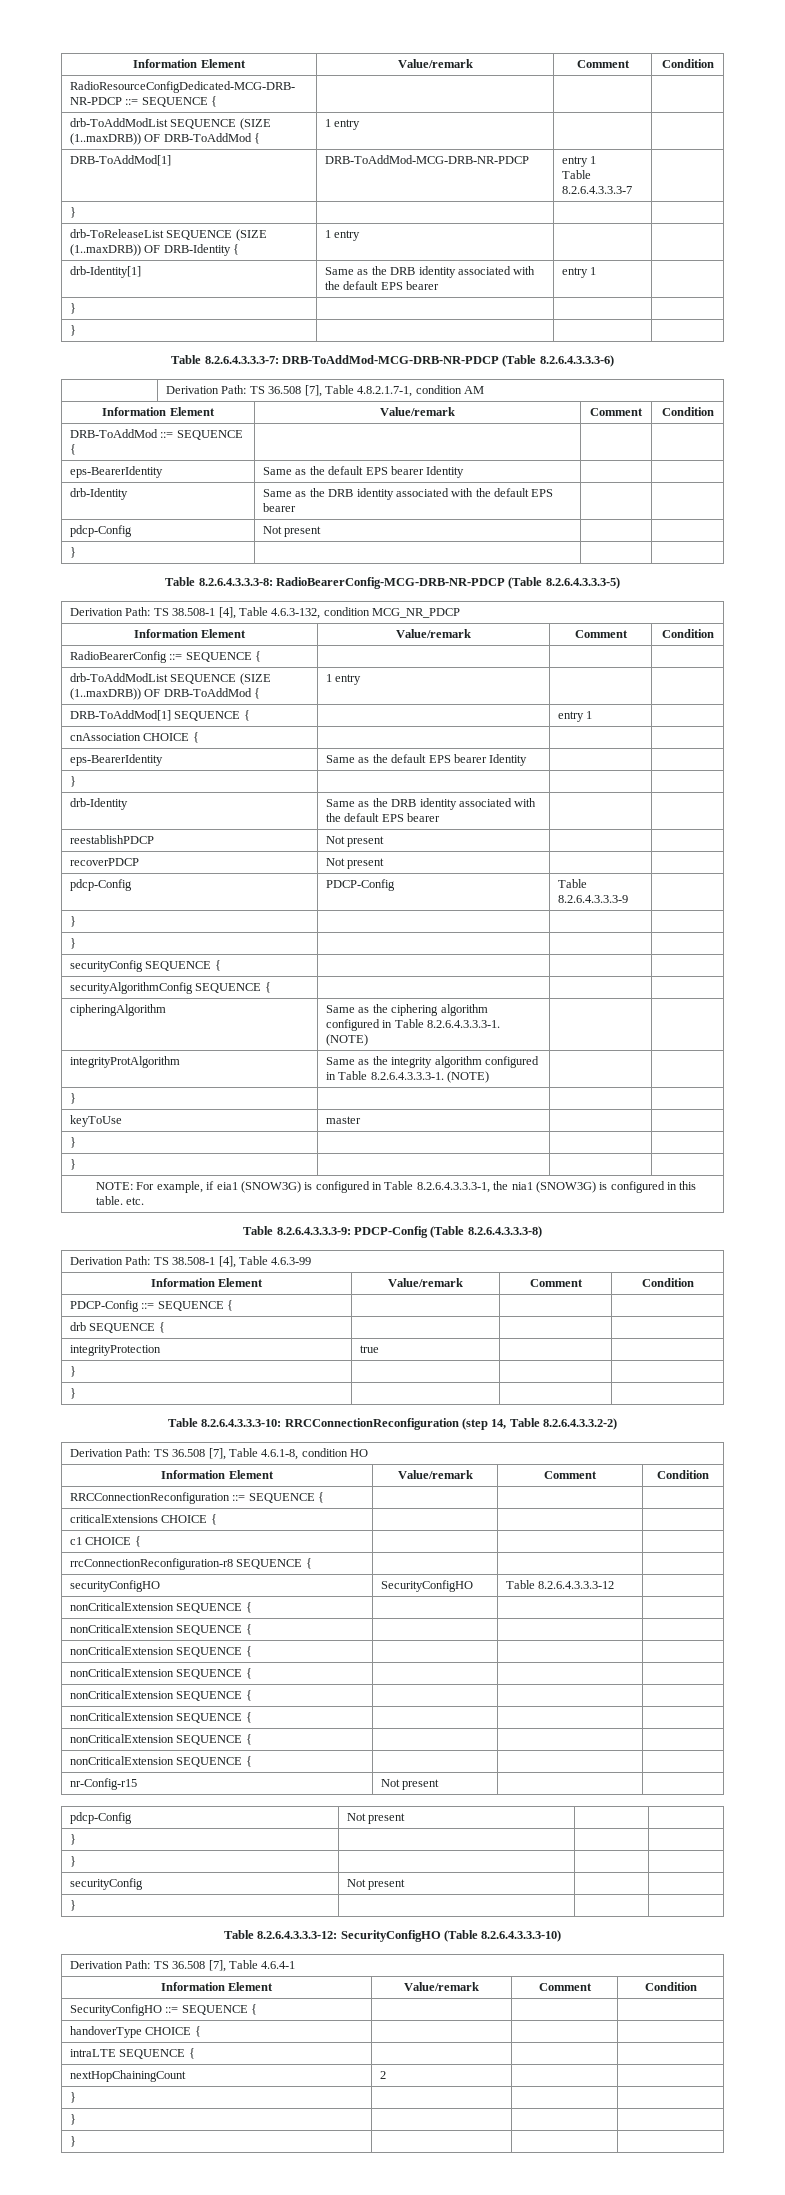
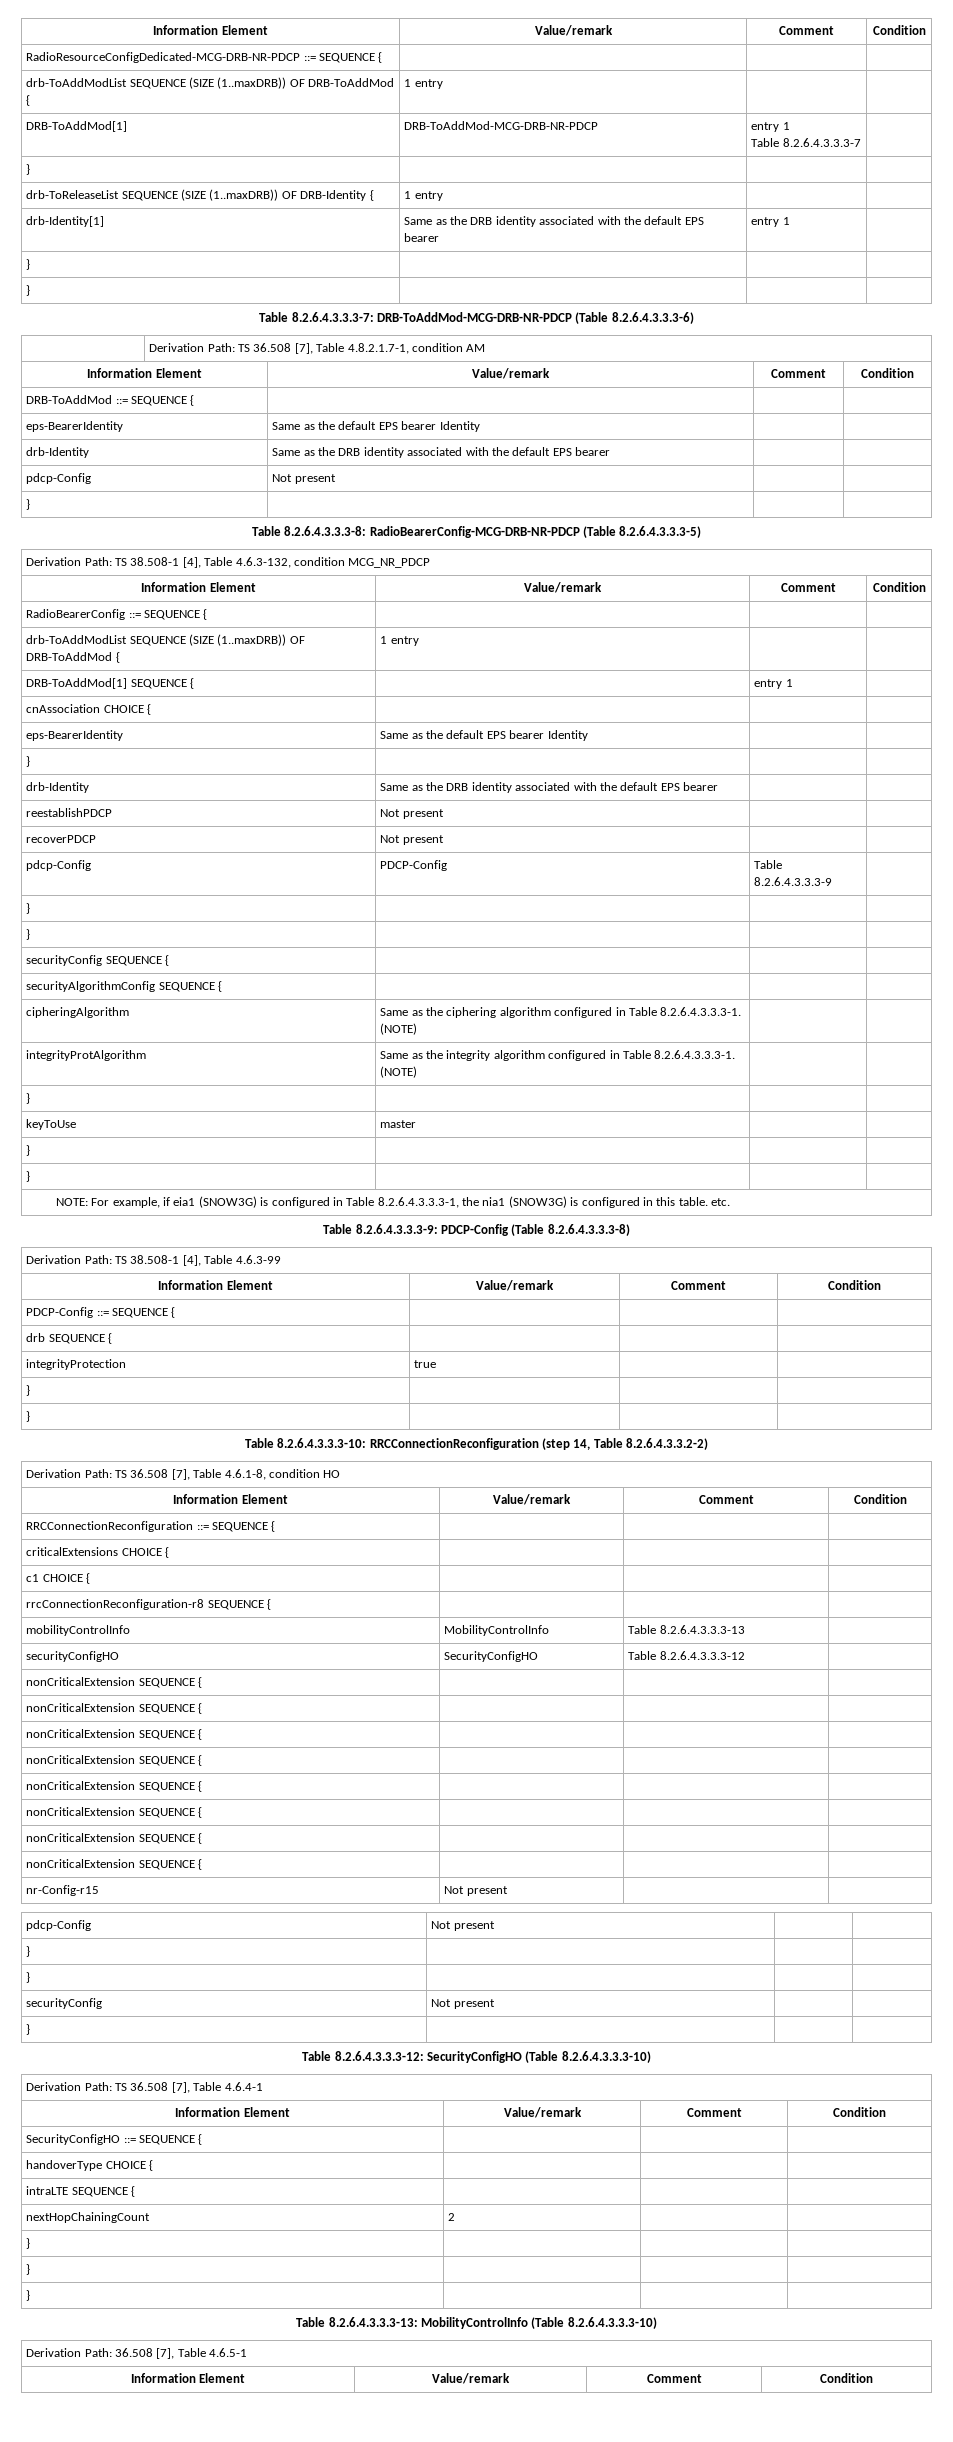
(312, 1563) none -> [26,1625,131,1636] [444,1625,550,1636] [628,1625,745,1634] // mobilityControlInfo | MobilityControlInfo | Table 8.2.6.4.3.3.3-13 |
(77, 2141) none -> [296,2317,657,2329] [26,2348,248,2359] [130,2373,246,2383] [432,2373,510,2384] [646,2374,702,2383] [820,2373,873,2383] // Table 8.2.6.4.3.3.3-13: MobilityControlInfo (Table 8.2.6.4.3.3.3-10) // Derivation Path: 36.508 [7], Table 4.6.5-1 // Information Element | Value/remark | Comment | Condition

